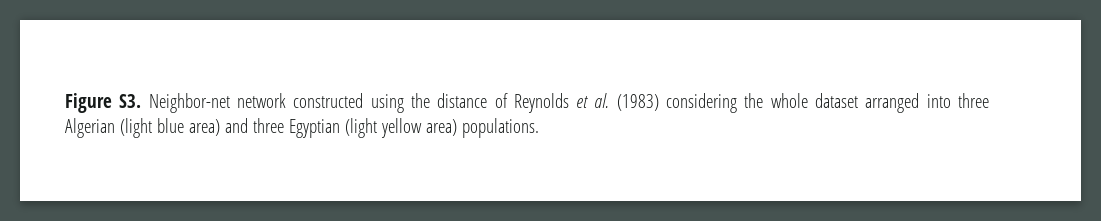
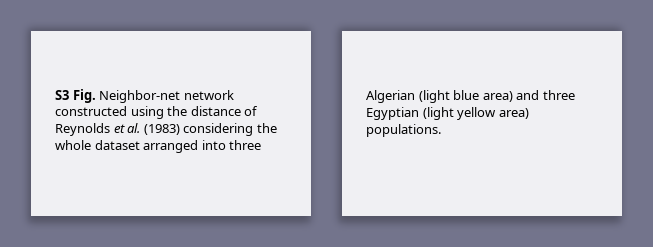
[65,93,142,113] Figure S3. -> [55,89,96,103] S3 Fig.

